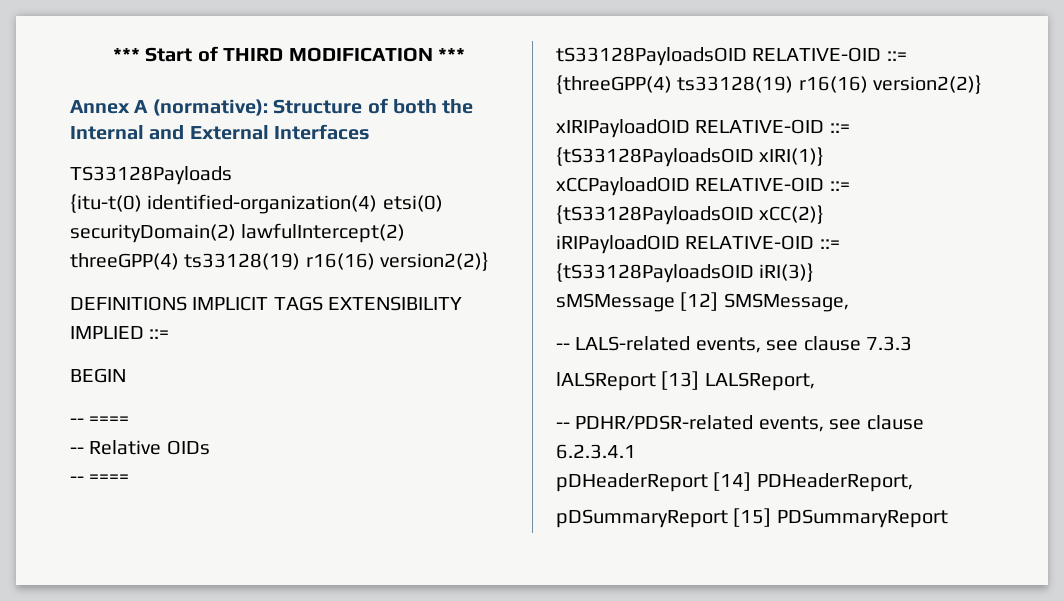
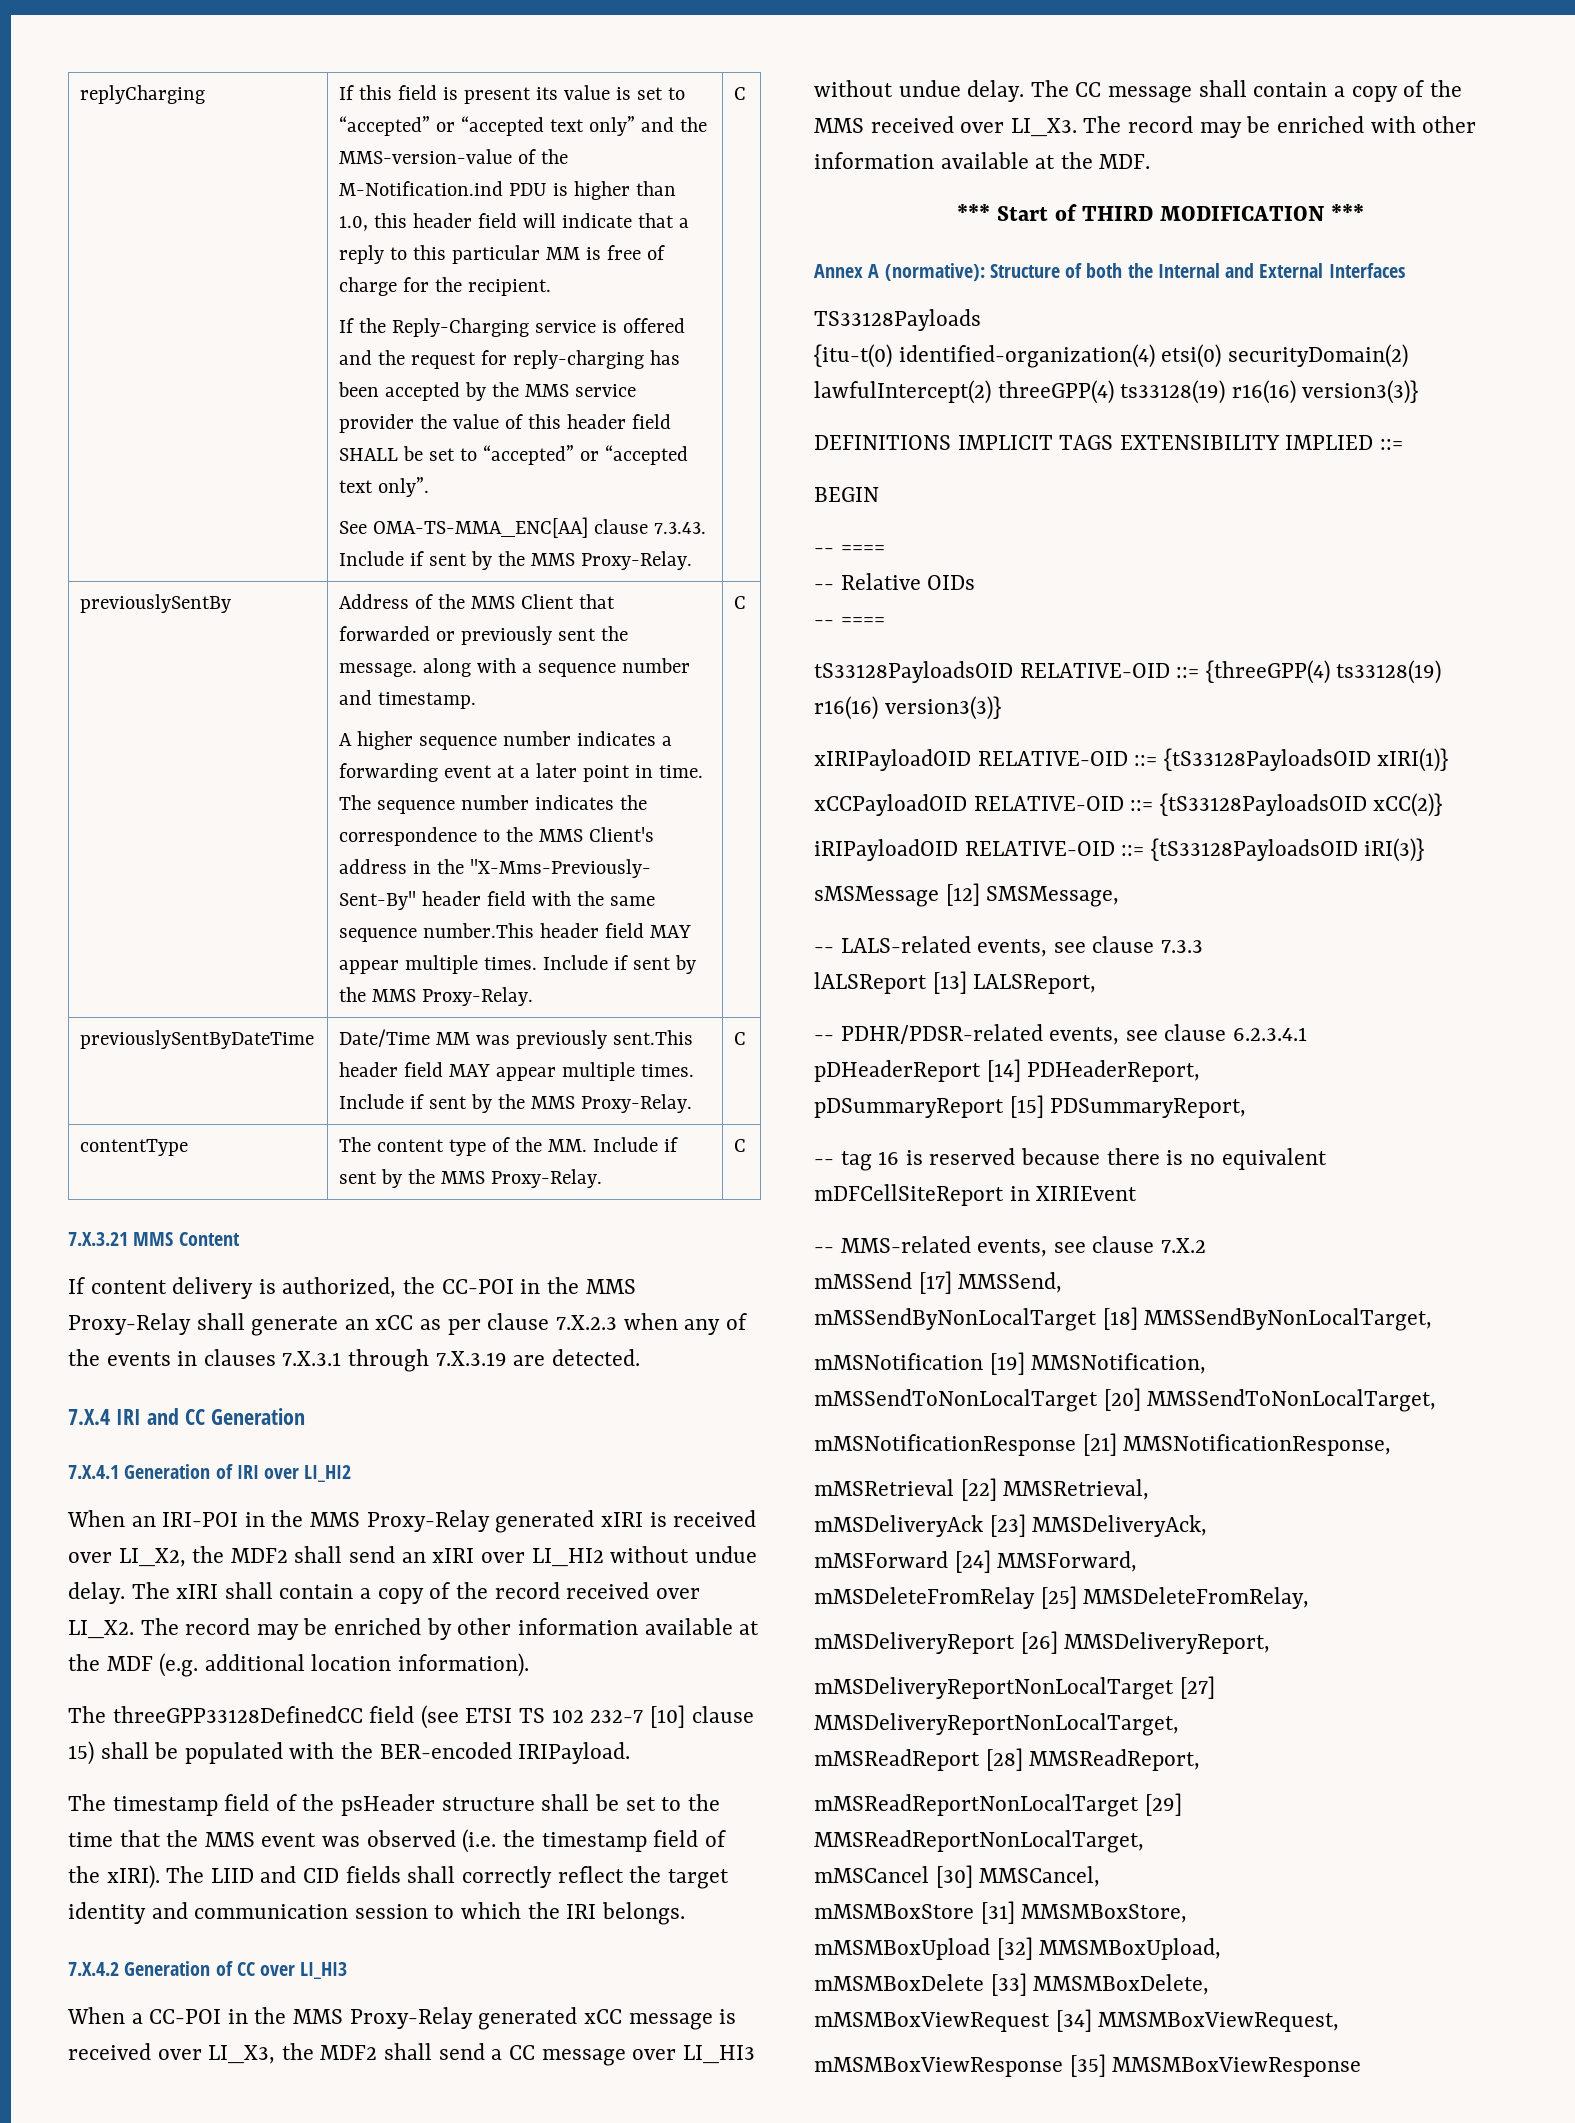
(113, 54) none -> [80,85,206,104] [339,85,685,104] [339,116,707,136] [339,149,569,164] [339,181,676,200] [339,213,689,231] [339,245,665,264] [339,277,552,296] [339,318,685,337] [339,350,680,369] [338,382,636,401] [339,414,671,433] [339,445,688,465] [339,477,430,497] [339,517,707,538] [339,551,692,570] [734,87,747,100] [80,594,232,613] [339,594,615,609] [339,626,628,645] [339,658,690,677] [339,690,477,709] [339,731,672,750] [339,763,703,782] [339,795,647,814] [339,827,654,846] [339,859,652,878] [339,891,655,910] [339,923,691,942] [339,955,696,974] [339,987,534,1006] [734,596,747,609] [80,1030,315,1049] [339,1029,693,1049] [339,1062,694,1081] [339,1094,692,1113] [734,1032,747,1045] [80,1139,189,1156] [339,1137,678,1156] [339,1169,602,1188] [734,1139,747,1152] [68,1232,240,1246] [68,1277,636,1299] [68,1313,747,1336] [68,1349,640,1372] [68,1408,305,1425] [68,1464,352,1482] [67,1510,757,1533] [68,1546,757,1567] [68,1582,700,1604] [68,1618,760,1640] [68,1653,530,1677] [68,1705,754,1729] [68,1741,631,1765] [68,1794,720,1816] [68,1829,726,1853] [68,1865,729,1889] [68,1902,685,1925] [68,1961,348,1979] [67,2007,737,2030] [68,2043,755,2066] [814,80,1462,103] [814,116,1477,138] [814,152,1151,169] replyCharging | If this field is present its value is set to “accepted” or “accepted text only” and the MMS-version-value of the M-Notification.ind PDU is higher than 1.0, this header field will indicate that a reply to this particular MM is free of charge for the recipient. // If the Reply-Charging service is offered and the request for reply-charging has been accepted by the MMS service provider the value of this header field SHALL be set to “accepted” or “accepted text only”. // See OMA-TS-MMA_ENC[AA] clause 7.3.43. Include if sent by the MMS Proxy-Relay. | C // previouslySentBy | Address of the MMS Client that forwarded or previously sent the message. along with a sequence number and timestamp. // A higher sequence number indicates a forwarding event at a later point in time. The sequence number indicates the correspondence to the MMS Client's address in the "X-Mms-Previously- Sent-By" header field with the same sequence number.This header field MAY appear multiple times. Include if sent by the MMS Proxy-Relay. | C // previouslySentByDateTime | Date/Time MM was previously sent.This header field MAY appear multiple times. Include if sent by the MMS Proxy-Relay. | C // contentType | The content type of the MM. Include if sent by the MMS Proxy-Relay. | C // 7.X.3.21 MMS Content // If content delivery is authorized, the CC-POI in the MMS Proxy-Relay shall generate an xCC as per clause 7.X.2.3 when any of the events in clauses 7.X.3.1 through 7.X.3.19 are detected. // 7.X.4 IRI and CC Generation // 7.X.4.1 Generation of IRI over LI_HI2 // When an IRI-POI in the MMS Proxy-Relay generated xIRI is received over LI_X2, the MDF2 shall send an xIRI over LI_HI2 without undue delay. The xIRI shall contain a copy of the record received over LI_X2. The record may be enriched by other information available at the MDF (e.g. additional location information). // The threeGPP33128DefinedCC field (see ETSI TS 102 232-7 [10] clause 15) shall be populated with the BER-encoded IRIPayload. // The timestamp field of the psHeader structure shall be set to the time that the MMS event was observed (i.e. the timestamp field of the xIRI). The LIID and CID fields shall correctly reflect the target identity and communication session to which the IRI belongs. // 7.X.4.2 Generation of CC over LI_HI3 // When a CC-POI in the MMS Proxy-Relay generated xCC message is received over LI_X3, the MDF2 shall send a CC message over LI_HI3 without undue delay. The CC message shall contain a copy of the MMS received over LI_X3. The record may be enriched with other information available at the MDF. //
[380,252,490,271] version2(2)} -> [1302,380,1419,404] version3(3)}
[873,75,983,94] version2(2)} -> [884,696,1001,720] version3(3)}
[776,509,948,528] PDSummaryReport -> [1050,1098,1247,1118] [814,1148,1327,1171] [814,1184,1138,1206] [814,1236,1207,1257] [814,1271,1063,1294] [814,1307,1433,1331] [814,1352,1207,1375] [814,1388,1437,1412] [814,1433,1392,1456] [814,1478,1150,1501] [814,1514,1208,1537] [814,1550,1138,1573] [814,1586,1310,1609] [814,1631,1271,1654] [814,1676,1215,1700] [814,1713,1179,1736] [814,1748,1201,1771] [814,1793,1182,1817] [814,1830,1144,1853] [814,1865,1101,1888] [814,1901,1188,1924] [814,1937,1222,1960] [814,1973,1210,1996] [814,2009,1340,2032] [814,2054,1362,2077] PDSummaryReport, // -- tag 16 is reserved because there is no equivalent mDFCellSiteReport in XIRIEvent // -- MMS-related events, see clause 7.X.2 // mMSSend [17] MMSSend, // mMSSendByNonLocalTarget [18] MMSSendByNonLocalTarget, // mMSNotification [19] MMSNotification, // mMSSendToNonLocalTarget [20] MMSSendToNonLocalTarget, // mMSNotificationResponse [21] MMSNotificationResponse, // mMSRetrieval [22] MMSRetrieval, // mMSDeliveryAck [23] MMSDeliveryAck, // mMSForward [24] MMSForward, // mMSDeleteFromRelay [25] MMSDeleteFromRelay, // mMSDeliveryReport [26] MMSDeliveryReport, // mMSDeliveryReportNonLocalTarget [27] MMSDeliveryReportNonLocalTarget, // mMSReadReport [28] MMSReadReport, // mMSReadReportNonLocalTarget [29] MMSReadReportNonLocalTarget, // mMSCancel [30] MMSCancel, // mMSMBoxStore [31] MMSMBoxStore, // mMSMBoxUpload [32] MMSMBoxUpload, // mMSMBoxDelete [33] MMSMBoxDelete, // mMSMBoxViewRequest [34] MMSMBoxViewRequest, // mMSMBoxViewResponse [35] MMSMBoxViewResponse

